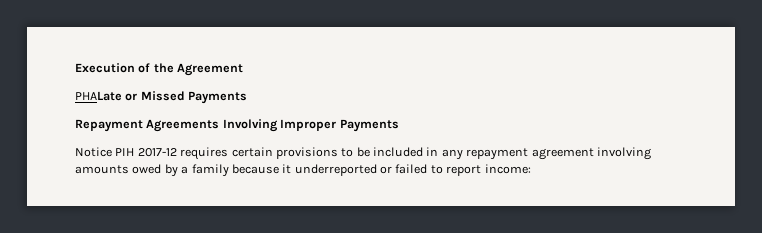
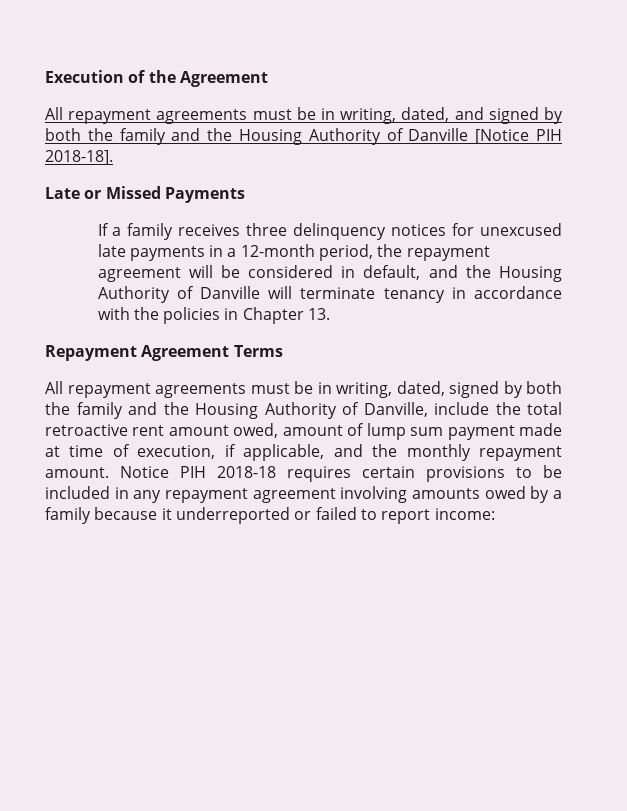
[75,91,248,104] [75,119,399,132] PHALate or Missed Payments // Repayment Agreements Involving Improper Payments // -> [45,107,563,124] [45,128,562,145] [45,150,113,165] [45,186,245,203] [97,223,562,240] [97,244,490,261] [97,265,562,282] [97,286,562,303] [97,307,331,324] [45,345,283,361] [45,381,562,398] [45,402,562,419] [45,423,563,440] [45,444,562,461] [45,467,109,478] All repayment agreements must be in writing, dated, and signed by both the family and the Housing Authority of Danville [Notice PIH 2018-18]. // Late or Missed Payments // If a family receives three delinquency notices for unexcused late payments in a 12-month period, the repayment agreement will be considered in default, and the Housing Authority of Danville will terminate tenancy in accordance with the policies in Chapter 13. // Repayment Agreement Terms // All repayment agreements must be in writing, dated, signed by both the family and the Housing Authority of Danville, include the total retroactive rent amount owed, amount of lump sum payment made at time of execution, if applicable, and the monthly repayment amount.
[137,148,177,157] 2017-12 -> [217,466,276,478] 2018-18

